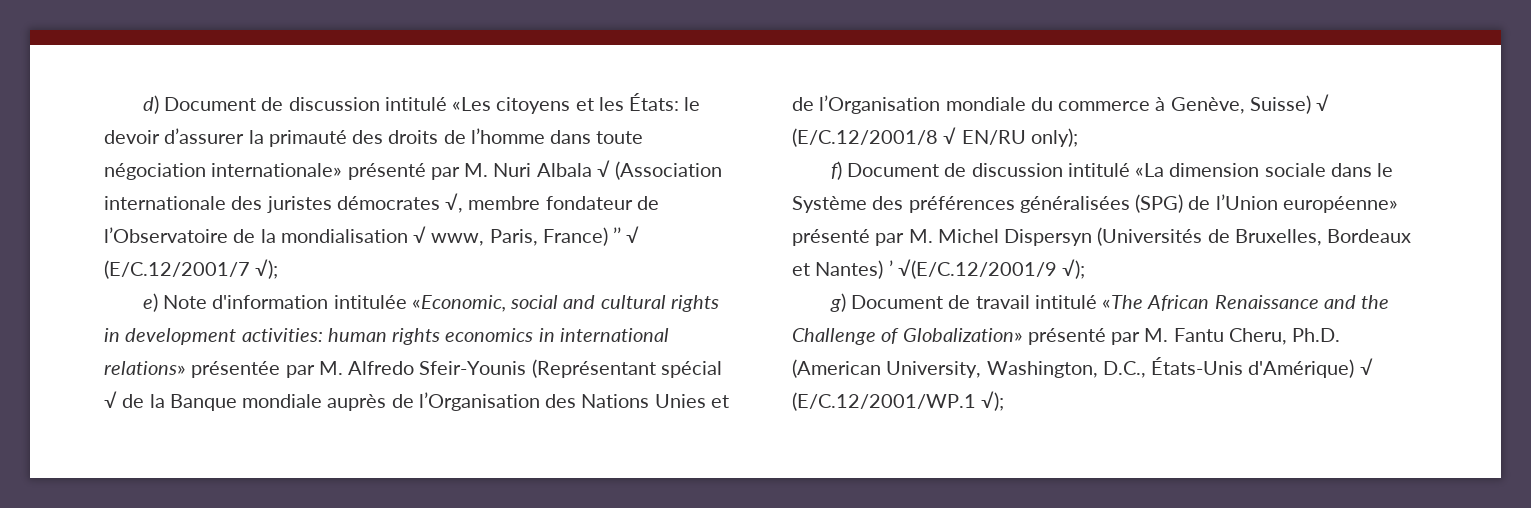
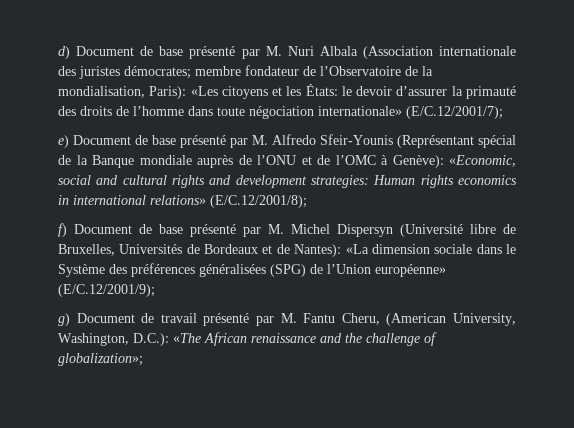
[288,97,447,111] discussion intitulé -> [159,46,516,59] [58,65,433,79] [58,86,187,99] base présenté par M. Nuri Albala (Association internationale des juristes démocrates; membre fondateur de l’Observatoire de la mondialisation, Paris):
[347,160,723,180] [104,193,659,213] [104,226,640,246] [104,259,279,279] [142,293,719,312] [104,328,669,345] [104,361,281,378] présenté par M. Nuri Albala √ (Association internationale des juristes démocrates √, membre fondateur de l’Observatoire de la mondialisation √ www, Paris, France) ’’ √ (E/C.12/2001/7 √); // e) Note d'information intitulée «Economic, social and cultural rights in development activities: human rights economics in international relations» présentée -> [406,106,503,119] [58,135,226,148] (E/C.12/2001/7); // e) Document de base présenté
[104,391,117,408] √ -> (516, 141) none
[418,392,729,411] [792,94,1330,114] [792,127,1078,147] [830,161,1130,180] l’Organisation des Nations Unies et de l’Organisation mondiale du commerce à Genève, Suisse) √ (E/C.12/2001/8 √ EN/RU only); // f) Document de discussion intitulé -> [257,155,516,168] [58,175,517,188] [58,195,307,208] [58,223,516,237] [58,244,342,257] l’ONU et de l’OMC à Genève): «Economic, social and cultural rights and development strategies: Human rights economics in international relations» (E/C.12/2001/8); // f) Document de base présenté par M. Michel Dispersyn (Université libre de Bruxelles, Universités de Bordeaux et de Nantes):
[792,227,1412,246] [792,259,1086,279] [829,293,1390,312] [792,328,1023,345] présenté par M. Michel Dispersyn (Universités de Bruxelles, Bordeaux et Nantes) ’ √(E/C.12/2001/9 √); // g) Document de travail intitulé «The African Renaissance and the Challenge of Globalization» -> [58,284,155,297] [58,313,197,326] (E/C.12/2001/9); // g) Document de travail
[1292,328,1341,342] Ph.D. -> (380, 319) none
[1102,357,1373,378] [792,391,1005,411] D.C., États-Unis d'Amérique) √ (E/C.12/2001/WP.1 √); -> [133,332,437,346] [58,353,143,366] D.C.): «The African renaissance and the challenge of globalization»;

